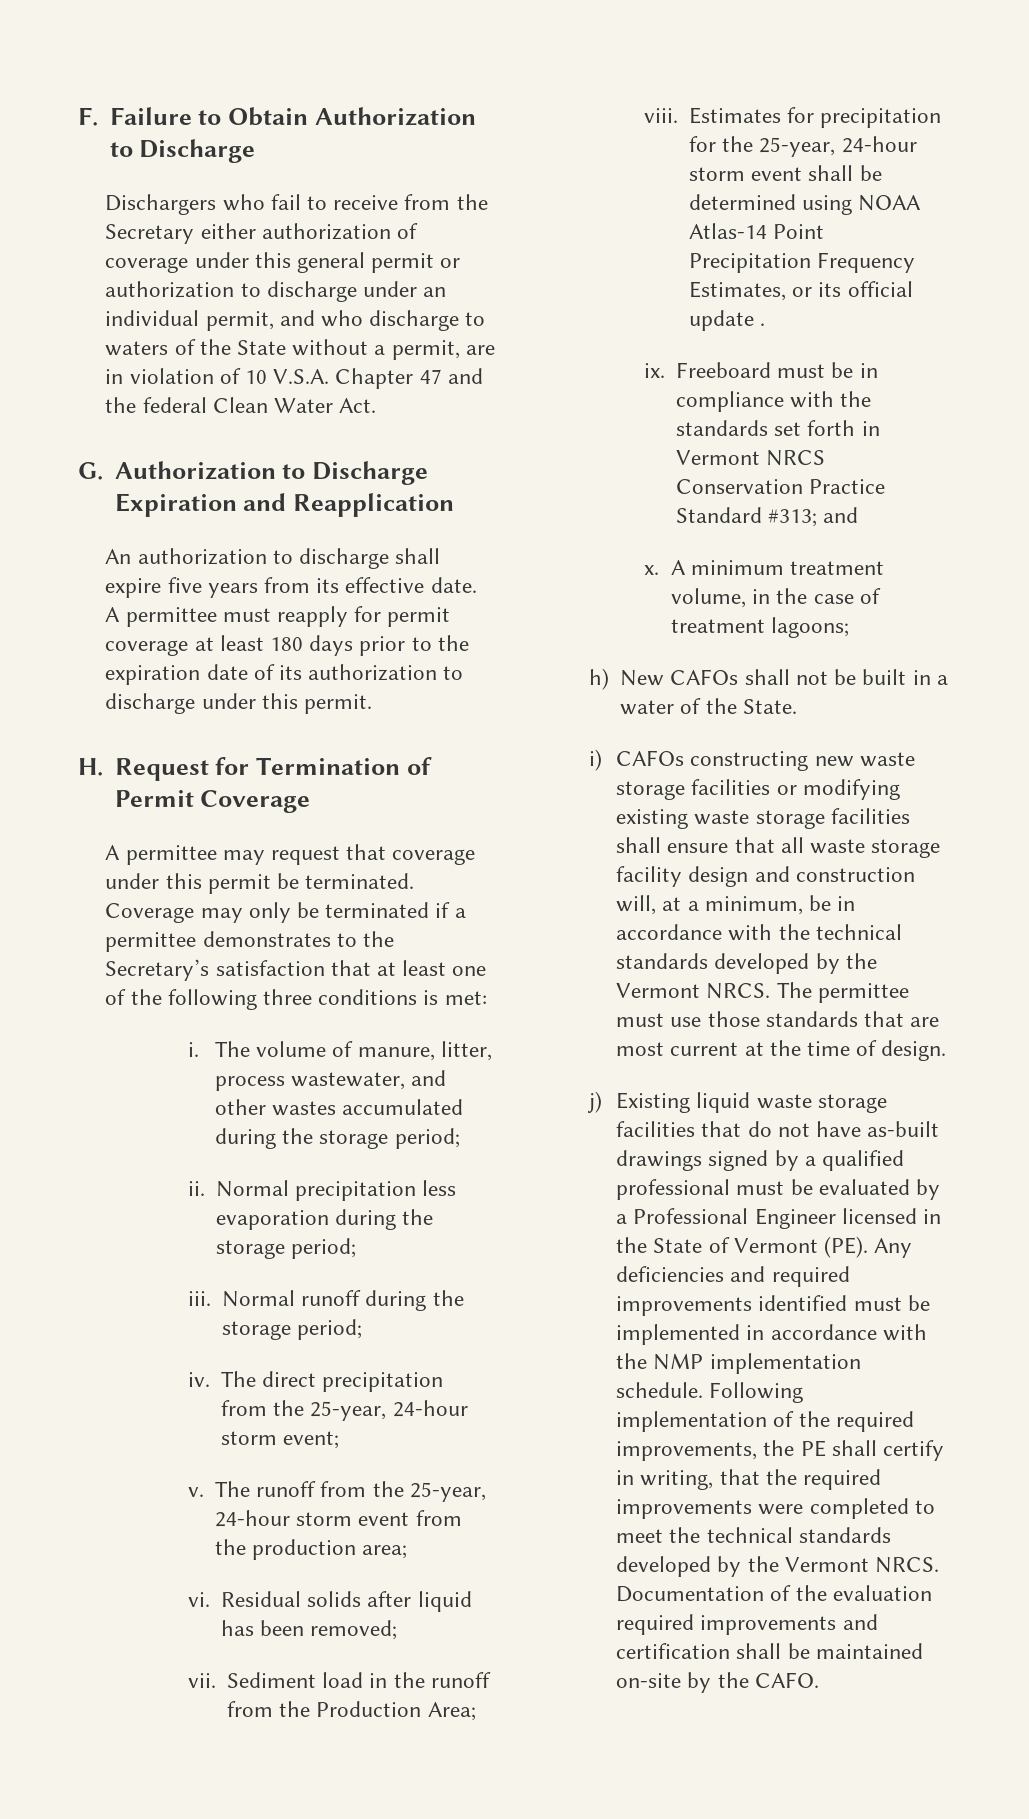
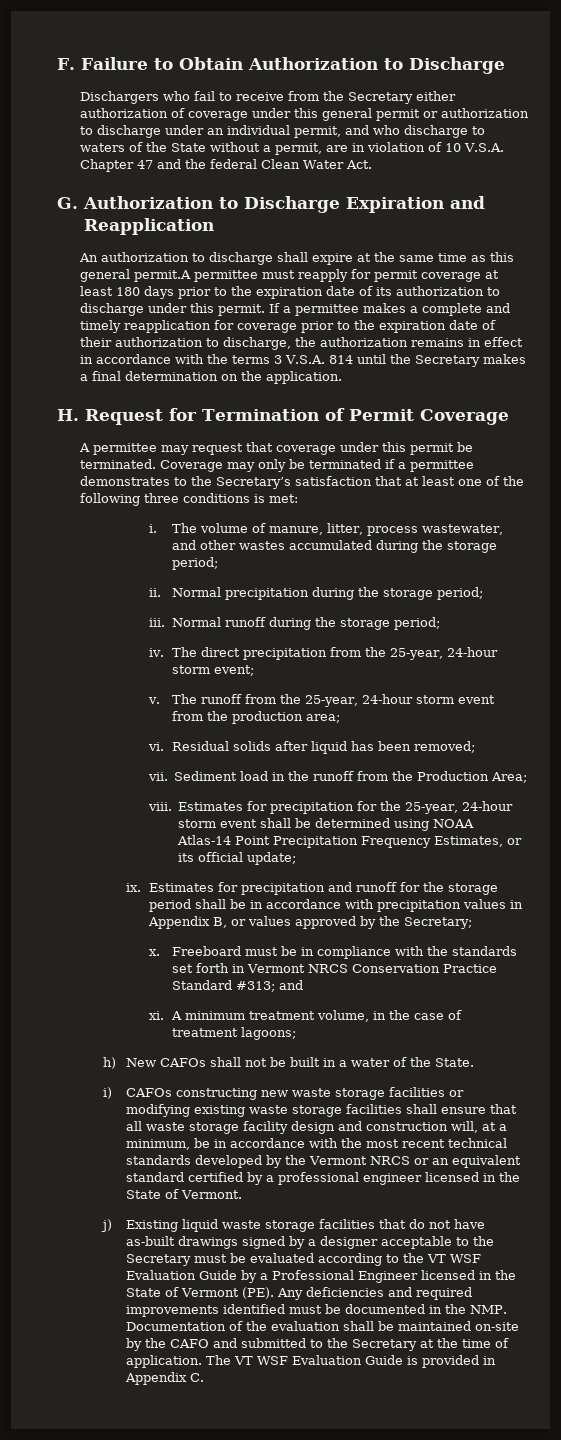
[167,577,477,598] [105,607,121,622] five years from its effective date. A -> [356,252,514,262] [79,269,191,282] at the same time as this general permit.A
(373, 704) none -> [268,303,510,316] [79,320,496,333] [79,337,523,350] [79,354,526,367] [79,371,342,384] If a permittee makes a complete and timely reapplication for coverage prior to the expiration date of their authorization to discharge, the authorization remains in effect in accordance with the terms 3 V.S.A. 814 until the Secretary makes a final determination on the application.
[422,1180,457,1196] [216,1210,330,1230] less evaporation -> (309, 594) none
[689,310,766,331] [643,363,665,378] update . // ix. -> [247,852,297,865] [125,882,498,895] [148,899,523,912] [147,916,472,929] [148,949,160,956] update; // ix. Estimates for precipitation and runoff for the storage period shall be in accordance with precipitation values in Appendix B, or values approved by the Secretary; // x.
[643,565,659,575] x. -> [148,1011,164,1020] xi.
[815,924,902,940] [616,953,877,974] [616,982,909,1003] [616,1011,940,1027] [616,1040,947,1061] technical standards developed by the Vermont NRCS. The permittee must use those standards that are most current at the time of design. -> [365,1138,507,1148] [125,1155,521,1168] [125,1172,520,1185] [125,1189,242,1199] most recent technical standards developed by the Vermont NRCS or an equivalent standard certified by a professional engineer licensed in the State of Vermont.
[822,1150,905,1171] [616,1179,910,1200] qualified professional must be evaluated -> [319,1236,494,1249] [125,1253,481,1266] [125,1270,237,1280] designer acceptable to the Secretary must be evaluated according to the VT WSF Evaluation Guide
[616,1324,927,1345] [616,1353,861,1374] [616,1382,804,1403] [616,1411,914,1432] [616,1440,945,1461] [616,1469,882,1490] [616,1498,935,1519] [616,1527,891,1543] [616,1556,940,1577] [616,1585,932,1602] [616,1614,878,1635] [616,1643,731,1659] implemented in accordance with the NMP implementation schedule. Following implementation of the required improvements, the PE shall certify in writing, that the required improvements were completed to meet the technical standards developed by the Vermont NRCS. Documentation of the evaluation required improvements and certification -> [344,1304,507,1314] [125,1321,340,1331] documented in the NMP. Documentation of the evaluation
[754,1672,819,1688] CAFO. -> [169,1338,509,1351] [125,1355,496,1368] [124,1372,204,1385] CAFO and submitted to the Secretary at the time of application. The VT WSF Evaluation Guide is provided in Appendix C.

